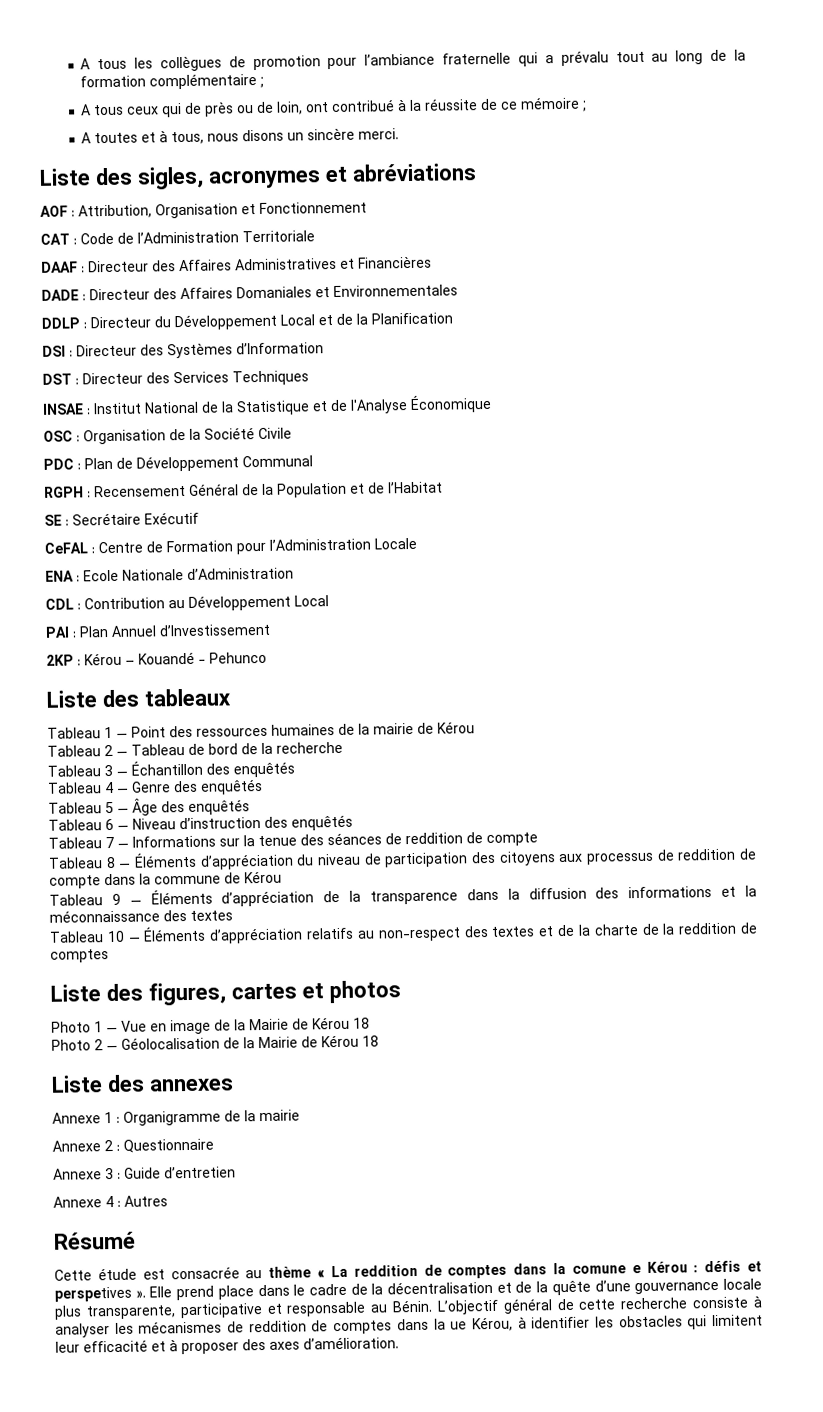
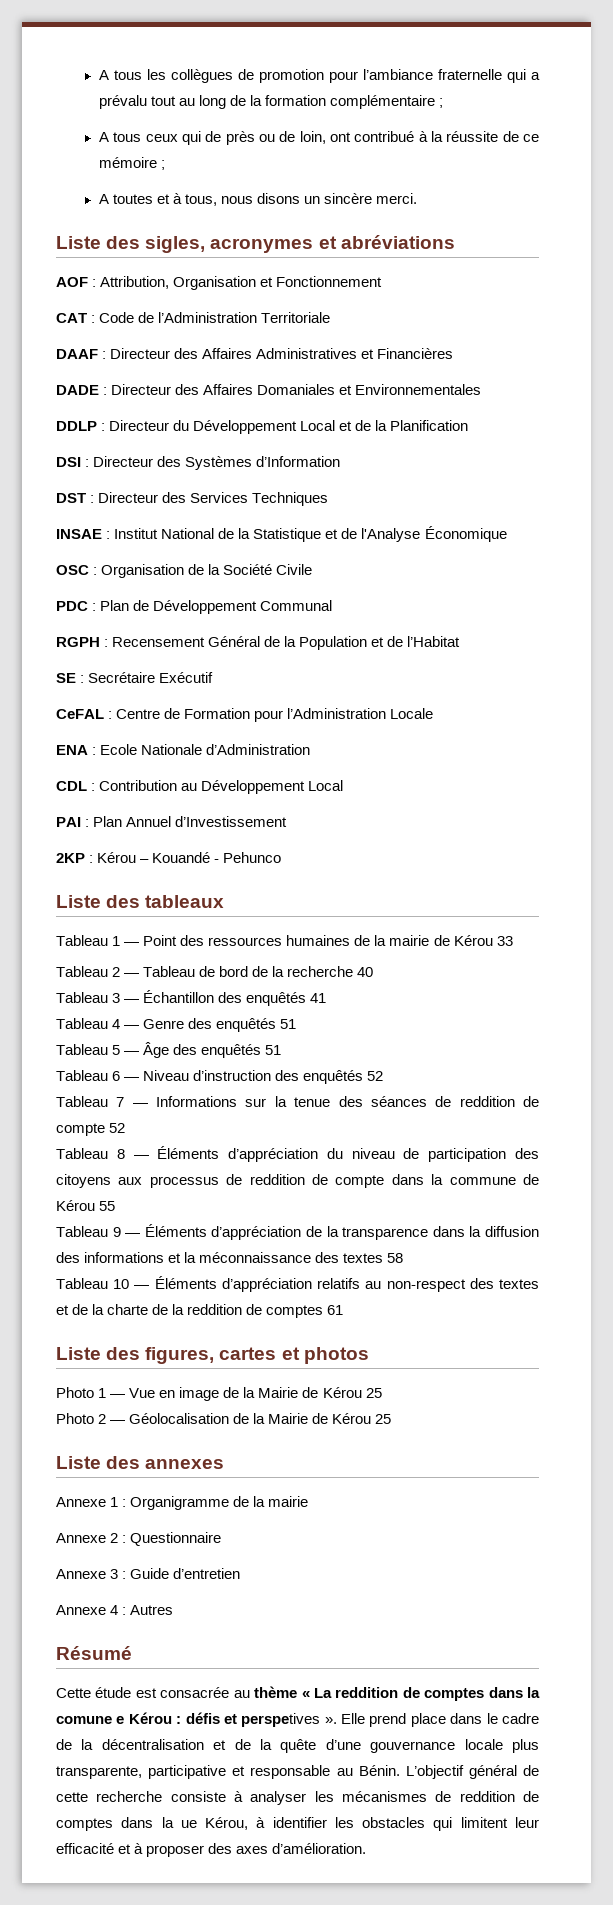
(475, 727) none -> [496,936,513,946] 33
(343, 747) none -> [357,967,374,977] 40
(295, 769) none -> [310,993,327,1003] 41
(263, 786) none -> [280,1019,297,1029] 51
(250, 807) none -> [265,1045,282,1055] 51
(353, 822) none -> [367,1071,384,1081] 52
(538, 839) none -> [109,1123,126,1133] 52
(282, 877) none -> [99,1201,116,1211] 55
(233, 915) none -> [387,1253,404,1263] 58
(109, 956) none -> [327,1305,344,1315] 61
[353,1017,370,1029] 18 -> [365,1388,382,1398] 25
[362,1035,379,1047] 18 -> [375,1414,392,1424] 25

